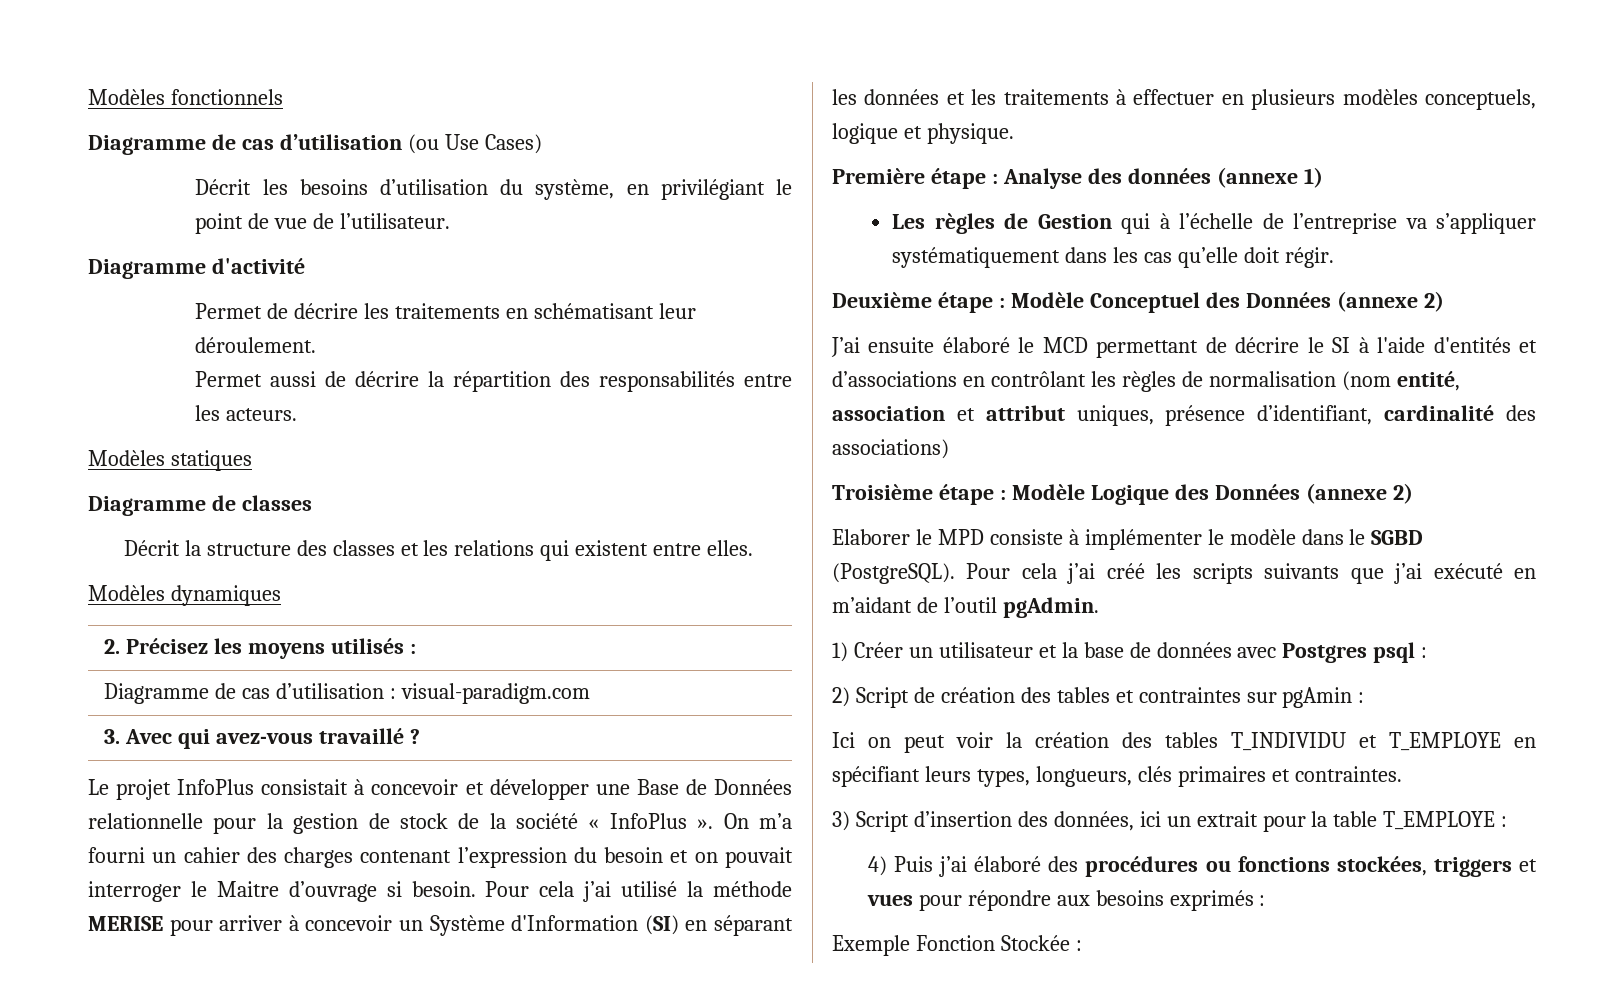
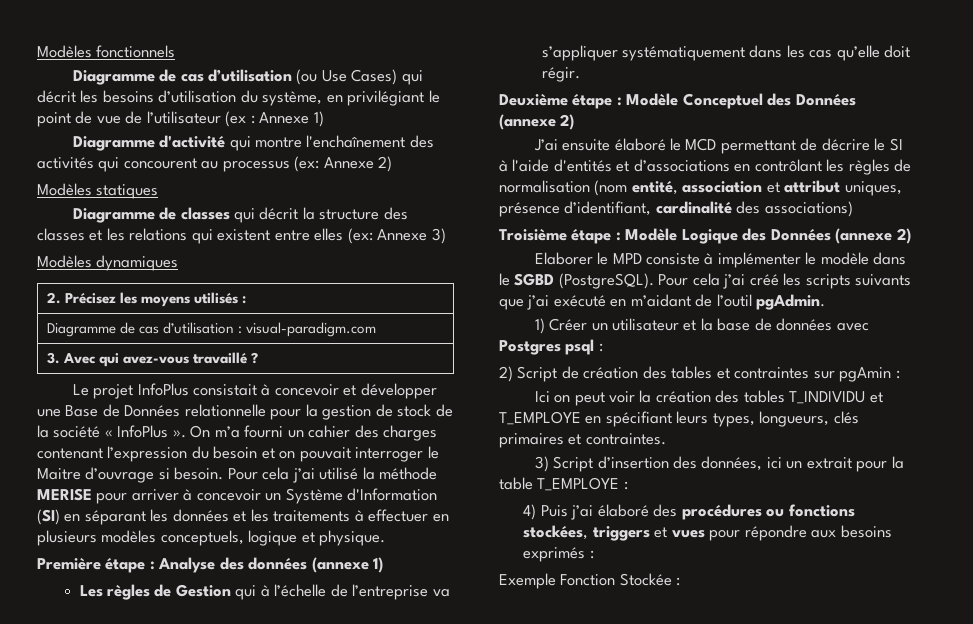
[195,179,252,195] // Décrit -> [401,70,423,85] [37,90,76,103] qui décrit
[340,213,451,229] [88,258,305,279] [195,303,696,319] [195,337,317,353] [195,371,792,392] [195,405,298,421] l’utilisateur. // Diagramme d'activité // Permet de décrire les traitements en schématisant leur déroulement. // Permet aussi de décrire la répartition des responsabilités entre les acteurs. -> [146,111,324,127] [72,135,434,151] [37,156,393,172] l’utilisateur (ex : Annexe 1) // Diagramme d'activité qui montre l'enchaînement des activités qui concourent au processus (ex: Annexe 2)
[123,540,180,556] // Décrit -> [233,207,299,223] qui décrit
[707,540,754,556] elles. -> [314,228,446,244] elles (ex: Annexe 3)

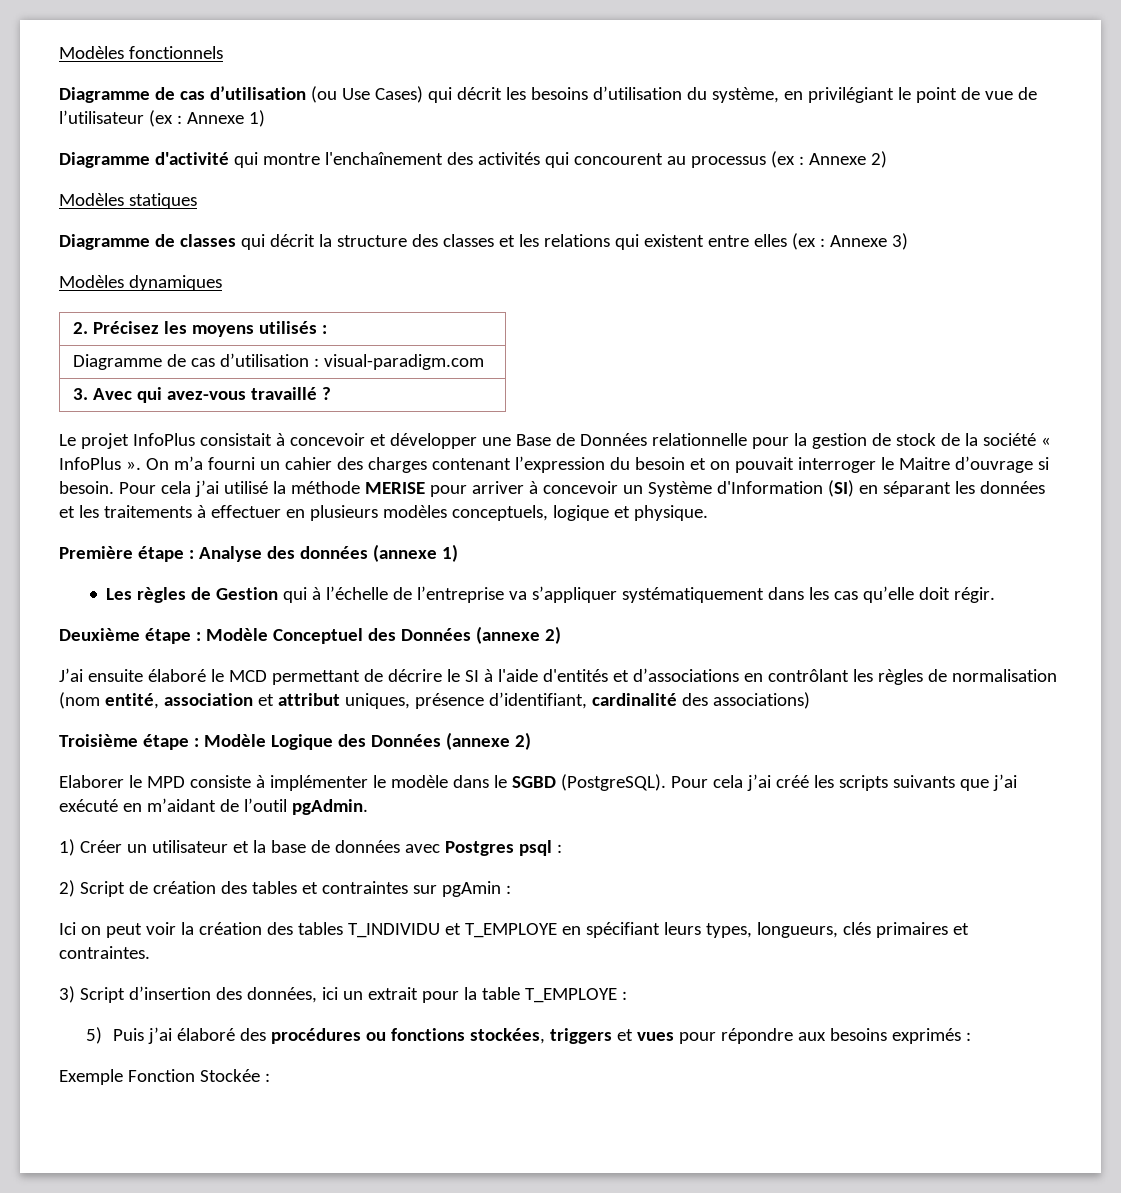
[294,156,320,172] (ex: -> [770,151,804,168] (ex :
[347,228,373,244] (ex: -> [791,233,825,250] (ex :
[523,504,537,520] 4) -> [85,1027,102,1044] 5)

